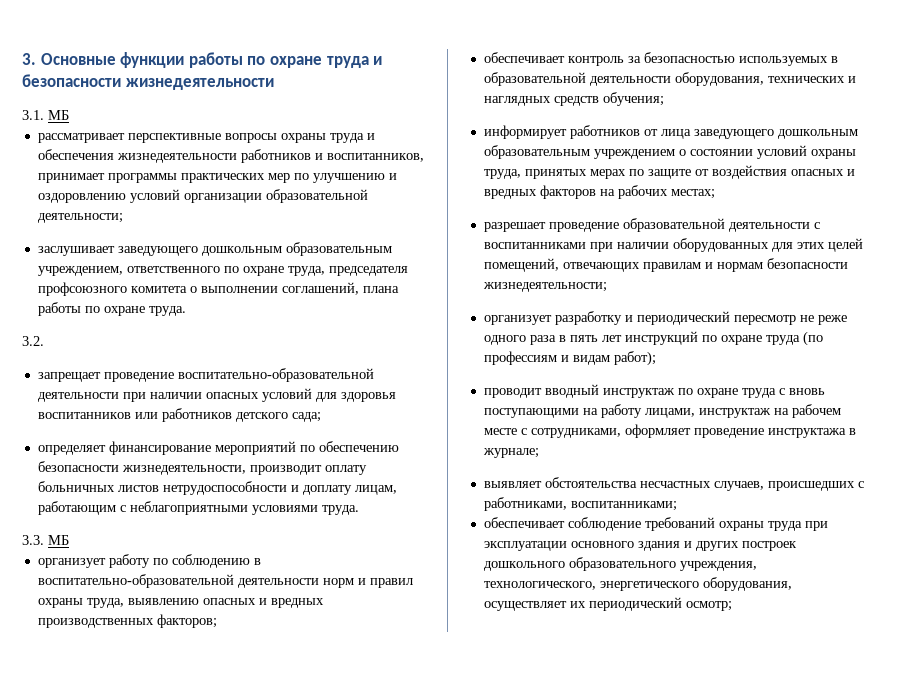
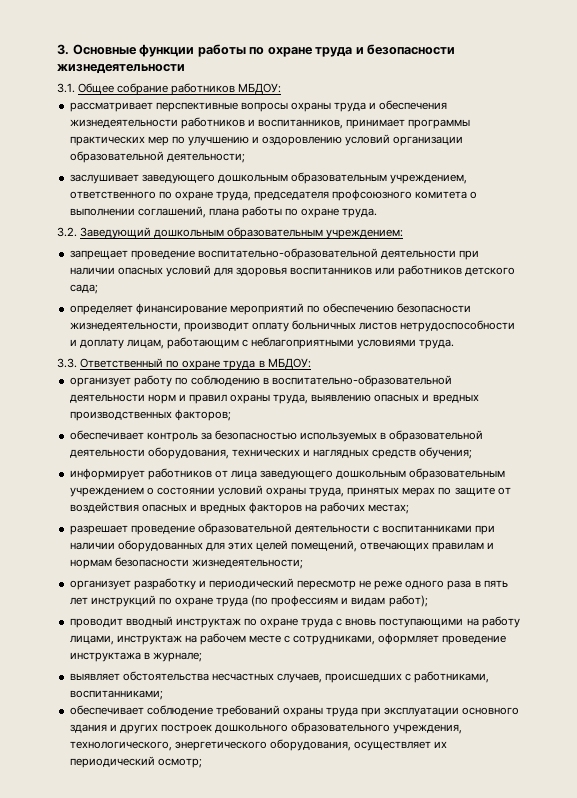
[48,110,69,120] МБ -> [78,83,282,95] Общее собрание работников МБДОУ:
(44, 341) none -> [80,227,404,239] Заведующий дошкольным образовательным учреждением:
[48,535,69,545] МБ -> [80,358,311,370] Ответственный по охране труда в МБДОУ:

